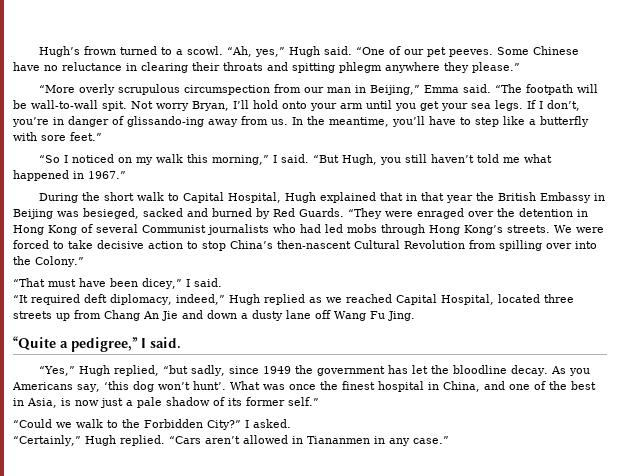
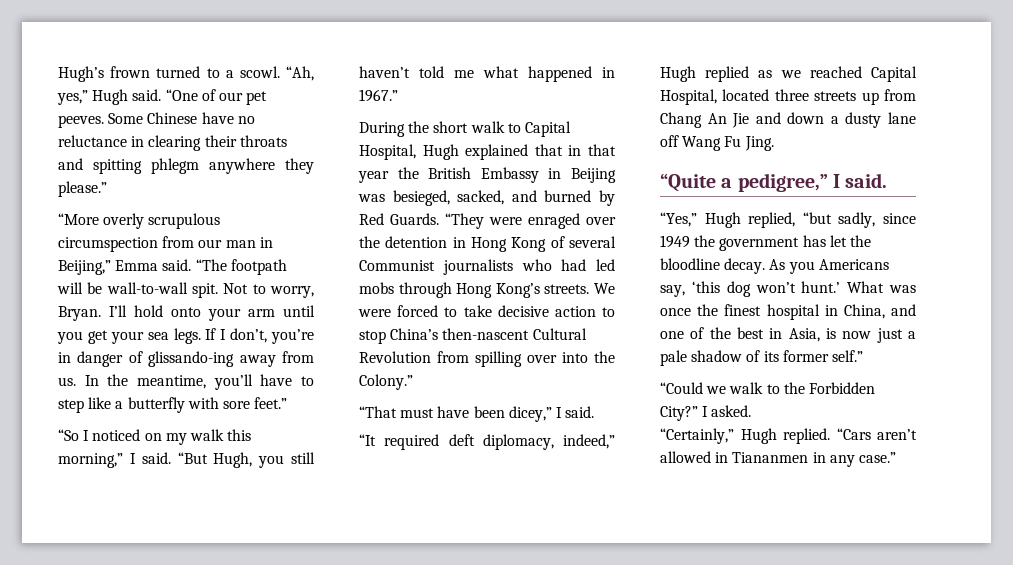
[156,101,229,111] worry Bryan, -> [252,284,314,298] [58,306,101,321] to worry, Bryan.
[143,208,183,217] sacked -> [457,190,505,205] sacked,
[192,381,226,390] hunt’. -> [801,281,841,293] hunt.’

